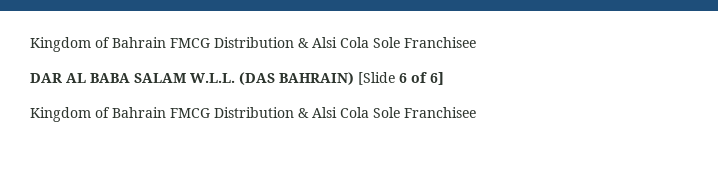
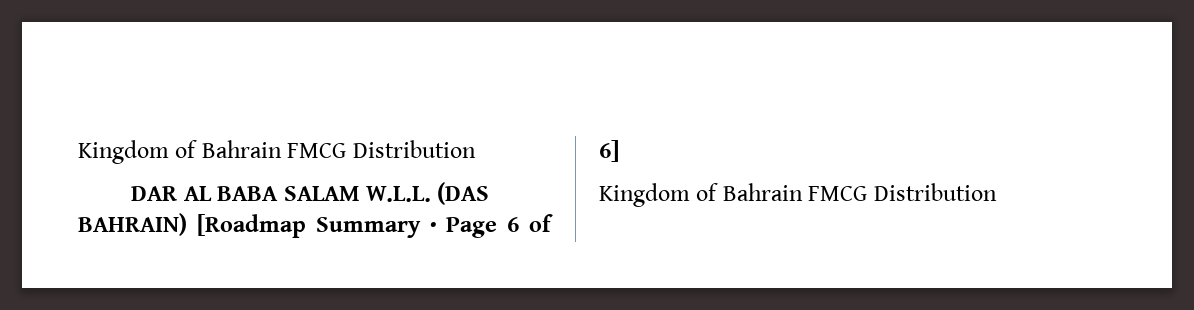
[30,37,476,52] Kingdom of Bahrain FMCG Distribution & Alsi Cola Sole Franchisee -> [78,140,476,164] Kingdom of Bahrain FMCG Distribution
[358,72,395,85] [Slide -> [196,214,498,238] [Roadmap Summary • Page
[298,107,476,118] & Alsi Cola Sole Franchisee -> (997, 192) none

